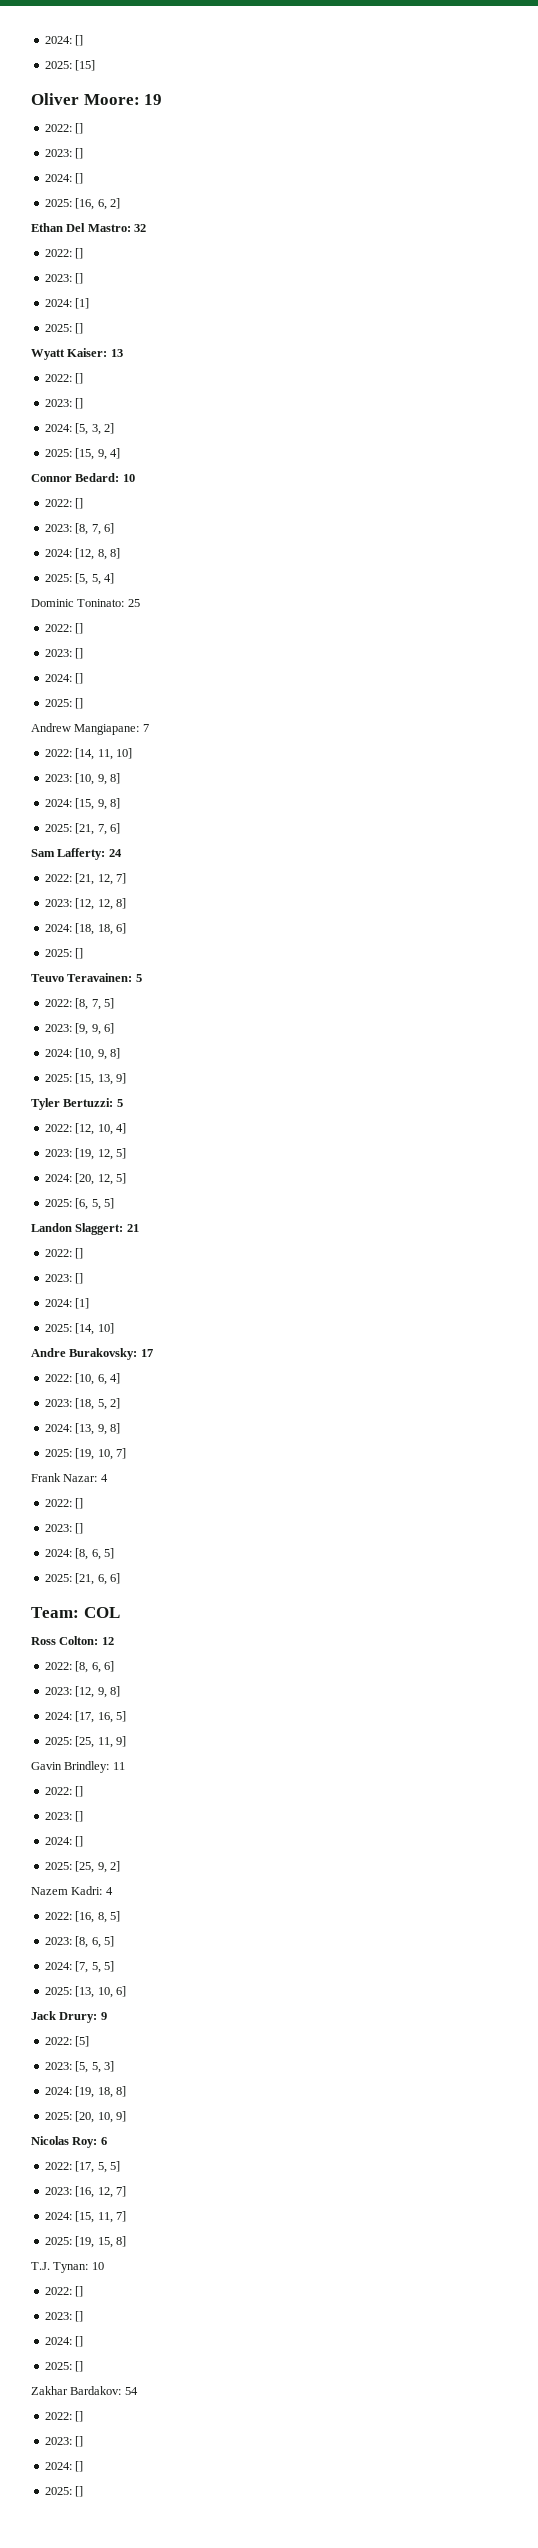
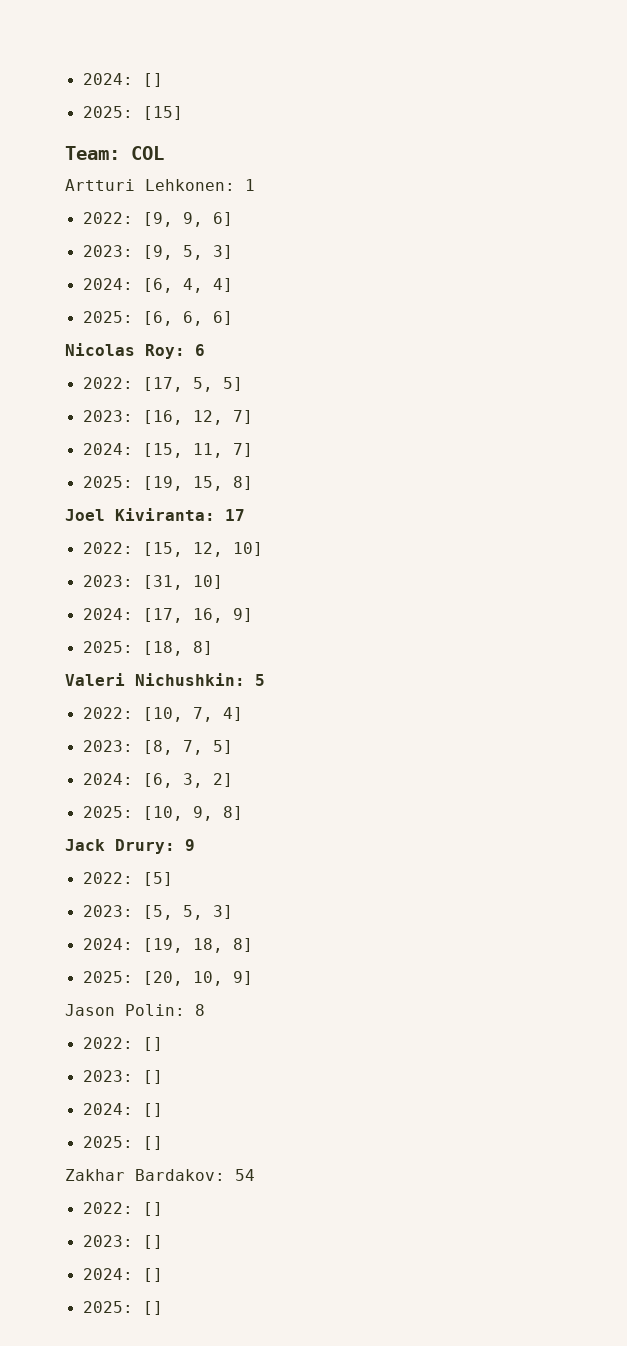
[31,93,163,105] [44,123,84,134] [44,148,84,159] [44,173,84,184] [44,198,120,210] [31,223,147,232] [44,248,84,259] [44,273,84,284] [44,298,90,309] [44,323,84,334] [31,348,123,360] [44,373,84,384] [44,398,84,409] [44,423,114,435] [44,448,120,460] [31,473,135,482] [44,498,84,509] [44,523,114,535] [44,548,120,560] [44,573,114,585] [31,599,140,607] [44,623,84,634] [44,648,84,659] [44,673,84,684] [44,698,84,709] [31,723,149,735] [44,748,132,760] [44,773,120,785] [44,798,120,810] [44,823,120,835] [31,848,122,860] [44,873,126,885] [44,898,126,910] [44,923,126,935] [44,948,84,959] [31,973,142,982] [44,998,114,1010] [44,1023,114,1035] [44,1048,120,1060] [44,1073,126,1085] [31,1098,123,1110] [44,1123,126,1135] [44,1148,126,1160] [44,1173,126,1185] [44,1198,114,1210] [31,1223,139,1235] [44,1248,84,1259] [44,1273,84,1284] [44,1298,90,1309] [44,1323,114,1335] [31,1348,153,1360] [44,1373,120,1385] [44,1398,120,1410] [44,1423,120,1435] [44,1448,126,1460] [31,1473,108,1482] [44,1498,84,1509] [44,1523,84,1534] [44,1548,114,1560] [44,1573,120,1585] [31,1607,120,1618] [31,1636,114,1645] [44,1661,114,1673] [44,1686,120,1698] [44,1711,126,1723] [44,1736,126,1748] [31,1761,125,1773] [44,1786,84,1797] [44,1811,84,1822] [44,1836,84,1847] [44,1861,120,1873] [31,1886,113,1895] [44,1911,120,1923] [44,1936,114,1948] [44,1961,114,1973] [44,1986,126,1998] [31,2011,107,2023] [44,2036,90,2047] [44,2061,114,2073] [44,2086,126,2098] [44,2111,126,2123] Oliver Moore: 19 // 2022: [] // 2023: [] // 2024: [] // 2025: [16, 6, 2] // Ethan Del Mastro: 32 // 2022: [] // 2023: [] // 2024: [1] // 2025: [] // Wyatt Kaiser: 13 // 2022: [] // 2023: [] // 2024: [5, 3, 2] // 2025: [15, 9, 4] // Connor Bedard: 10 // 2022: [] // 2023: [8, 7, 6] // 2024: [12, 8, 8] // 2025: [5, 5, 4] // Dominic Toninato: 25 // 2022: [] // 2023: [] // 2024: [] // 2025: [] // Andrew Mangiapane: 7 // 2022: [14, 11, 10] // 2023: [10, 9, 8] // 2024: [15, 9, 8] // 2025: [21, 7, 6] // Sam Lafferty: 24 // 2022: [21, 12, 7] // 2023: [12, 12, 8] // 2024: [18, 18, 6] // 2025: [] // Teuvo Teravainen: 5 // 2022: [8, 7, 5] // 2023: [9, 9, 6] // 2024: [10, 9, 8] // 2025: [15, 13, 9] // Tyler Bertuzzi: 5 // 2022: [12, 10, 4] // 2023: [19, 12, 5] // 2024: [20, 12, 5] // 2025: [6, 5, 5] // Landon Slaggert: 21 // 2022: [] // 2023: [] // 2024: [1] // 2025: [14, 10] // Andre Burakovsky: 17 // 2022: [10, 6, 4] // 2023: [18, 5, 2] // 2024: [13, 9, 8] // 2025: [19, 10, 7] // Frank Nazar: 4 // 2022: [] // 2023: [] // 2024: [8, 6, 5] // 2025: [21, 6, 6] // Team: COL // Ross Colton: 12 // 2022: [8, 6, 6] // 2023: [12, 9, 8] // 2024: [17, 16, 5] // 2025: [25, 11, 9] // Gavin Brindley: 11 // 2022: [] // 2023: [] // 2024: [] // 2025: [25, 9, 2] // Nazem Kadri: 4 // 2022: [16, 8, 5] // 2023: [8, 6, 5] // 2024: [7, 5, 5] // 2025: [13, 10, 6] // Jack Drury: 9 // 2022: [5] // 2023: [5, 5, 3] // 2024: [19, 18, 8] // 2025: [20, 10, 9] -> [65,146,164,160] [65,179,255,191] [82,212,233,227] [82,245,233,260] [82,278,233,293] [82,311,233,326] Team: COL // Artturi Lehkonen: 1 // 2022: [9, 9, 6] // 2023: [9, 5, 3] // 2024: [6, 4, 4] // 2025: [6, 6, 6]
[31,2262,104,2273] T.J. Tynan: 10 -> [65,508,245,521] [82,542,263,557] [82,575,223,590] [82,608,253,623] [82,641,213,656] [65,673,265,686] [82,707,243,722] [82,740,233,755] [82,773,233,788] [82,806,243,821] [65,839,195,854] [82,872,173,886] [82,905,233,920] [82,938,253,953] [82,971,253,986] [65,1004,205,1016] Joel Kiviranta: 17 // 2022: [15, 12, 10] // 2023: [31, 10] // 2024: [17, 16, 9] // 2025: [18, 8] // Valeri Nichushkin: 5 // 2022: [10, 7, 4] // 2023: [8, 7, 5] // 2024: [6, 3, 2] // 2025: [10, 9, 8] // Jack Drury: 9 // 2022: [5] // 2023: [5, 5, 3] // 2024: [19, 18, 8] // 2025: [20, 10, 9] // Jason Polin: 8

